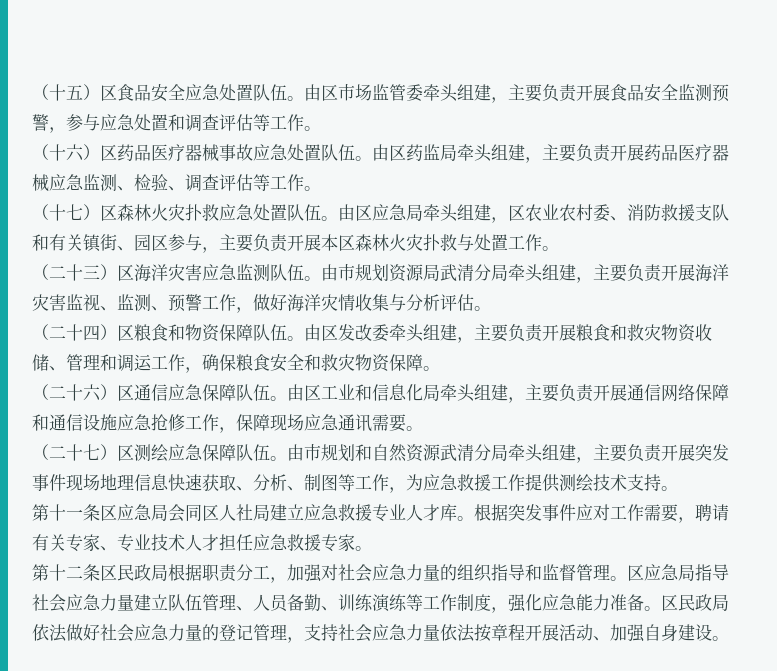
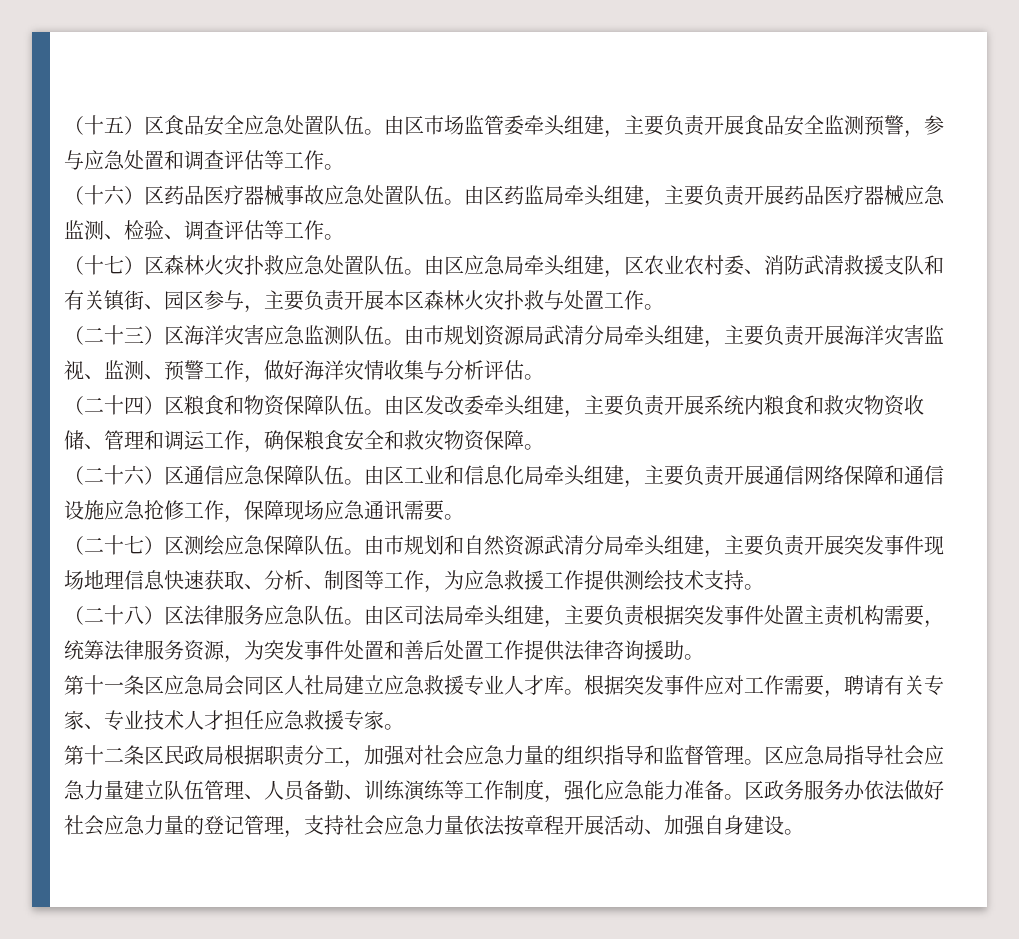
(661, 212) none -> [804,255,844,275] 武清
(576, 332) none -> [704,395,764,415] 系统内
(678, 488) none -> [64,605,944,628] [64,640,704,663] // （二十八）区法律服务应急队伍。由区司法局牵头组建，主要负责根据突发事件处置主责机构需要，统筹法律服务资源，为突发事件处置和善后处置工作提供法律咨询援助。
[678,594,729,611] 民政局 -> [764,780,865,800] 政务服务办

